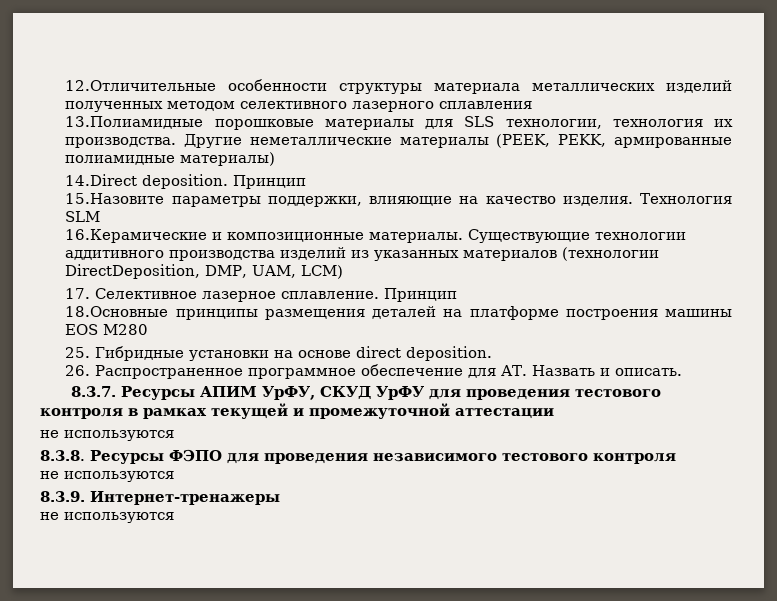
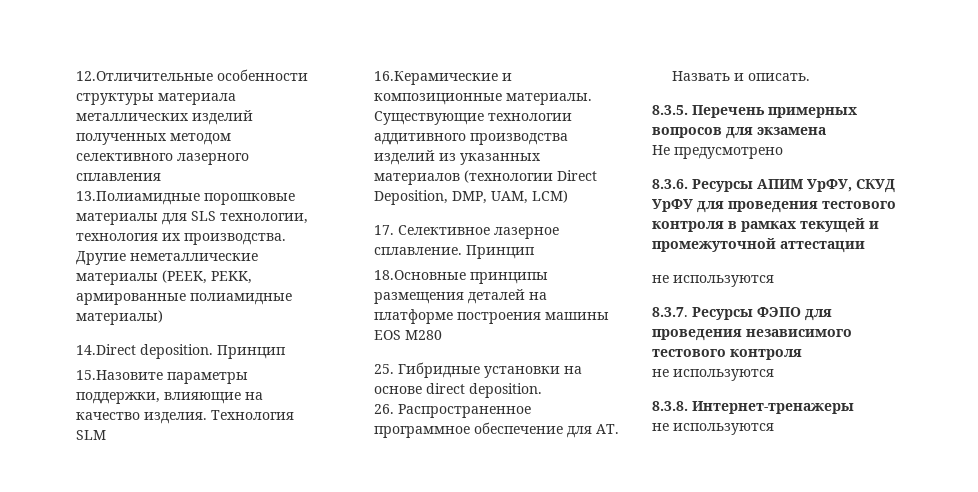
[65,264,201,279] DirectDeposition, -> [556,170,597,181] [373,190,448,205] Direct Deposition,
[70,386,116,397] 8.3.7. -> [652,105,857,118] [652,127,826,139] [652,145,783,159] [652,179,688,189] 8.3.5. Перечень примерных вопросов для экзамена // Не предусмотрено // 8.3.6.
[40,450,85,461] 8.3.8. -> [652,307,688,317] 8.3.7.
[40,491,85,502] 8.3.9. -> [652,401,688,411] 8.3.8.

